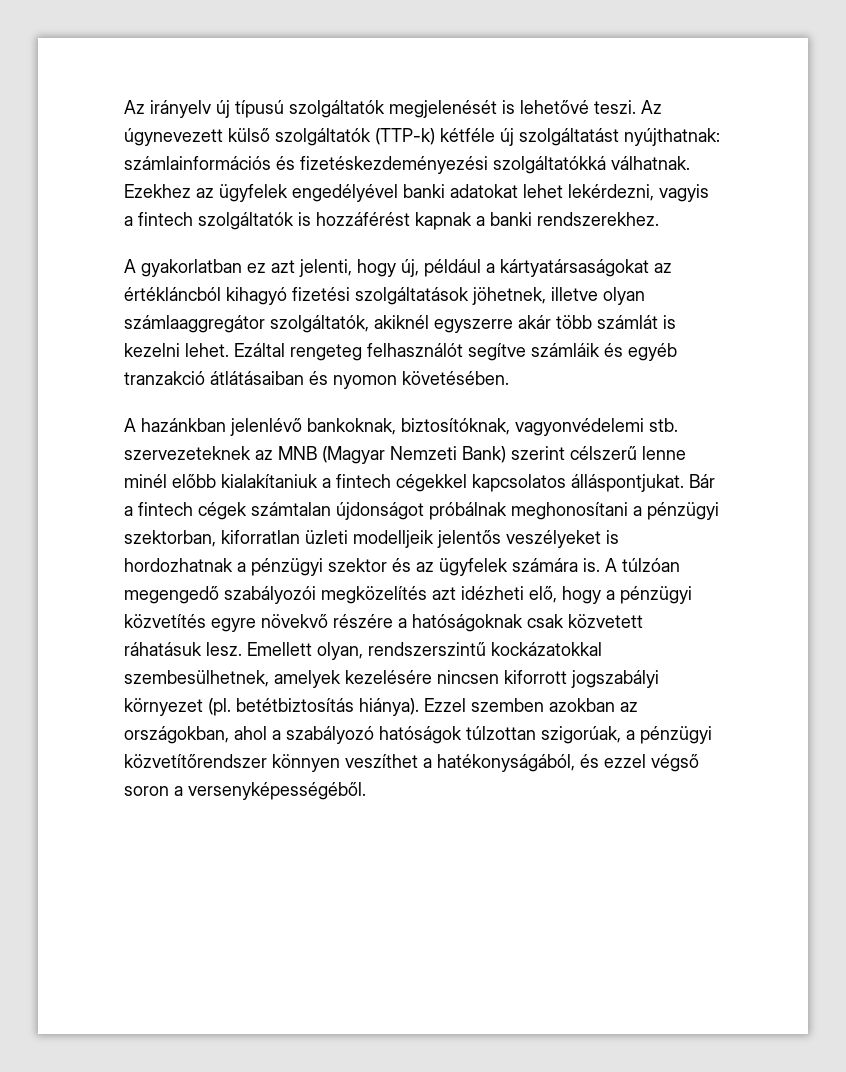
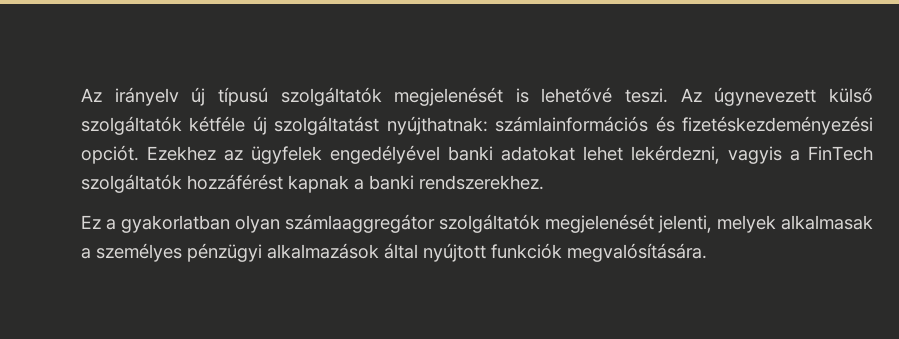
[375,128,435,145] (TTP-k) -> (182, 125) none
[493,156,690,174] szolgáltatókká válhatnak. -> [81,145,139,164] opciót.
[138,212,311,230] fintech szolgáltatók is -> [808,146,873,161] [81,174,182,193] FinTech szolgáltatók
[124,259,672,277] [124,287,645,305] [124,315,676,333] [124,343,677,361] [124,371,509,389] [124,418,678,436] [124,446,686,464] [124,474,715,492] [124,502,719,520] [124,530,619,548] [124,558,680,576] [124,586,692,604] [124,614,643,632] [124,642,602,660] [124,670,659,688] [124,698,638,716] [124,726,712,744] [124,754,699,772] [124,782,366,800] A gyakorlatban ez azt jelenti, hogy új, például a kártyatársaságokat az értékláncból kihagyó fizetési szolgáltatások jöhetnek, illetve olyan számlaaggregátor szolgáltatók, akiknél egyszerre akár több számlát is kezelni lehet. Ezáltal rengeteg felhasználót segítve számláik és egyéb tranzakció átlátásaiban és nyomon követésében. // A hazánkban jelenlévő bankoknak, biztosítóknak, vagyonvédelemi stb. szervezeteknek az MNB (Magyar Nemzeti Bank) szerint célszerű lenne minél előbb kialakítaniuk a fintech cégekkel kapcsolatos álláspontjukat. Bár a fintech cégek számtalan újdonságot próbálnak meghonosítani a pénzügyi szektorban, kiforratlan üzleti modelljeik jelentős veszélyeket is hordozhatnak a pénzügyi szektor és az ügyfelek számára is. A túlzóan megengedő szabályozói megközelítés azt idézheti elő, hogy a pénzügyi közvetítés egyre növekvő részére a hatóságoknak csak közvetett ráhatásuk lesz. Emellett olyan, rendszerszintű kockázatokkal szembesülhetnek, amelyek kezelésére nincsen kiforrott jogszabályi környezet (pl. betétbiztosítás hiánya). Ezzel szemben azokban az országokban, ahol a szabályozó hatóságok túlzottan szigorúak, a pénzügyi közvetítőrendszer könnyen veszíthet a hatékonyságából, és ezzel végső soron a versenyképességéből. -> [81,214,873,233] [81,243,707,262] Ez a gyakorlatban olyan számlaaggregátor szolgáltatók megjelenését jelenti, melyek alkalmasak a személyes pénzügyi alkalmazások által nyújtott funkciók megvalósítására.

